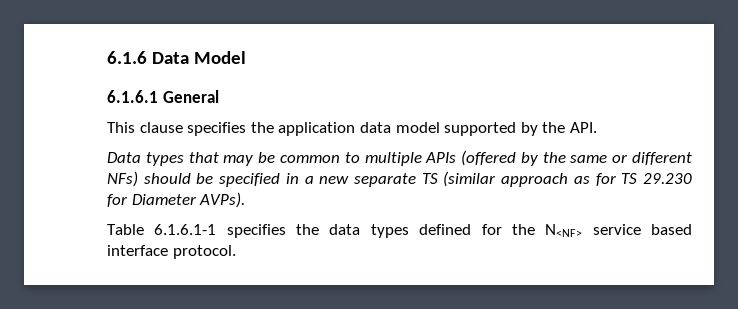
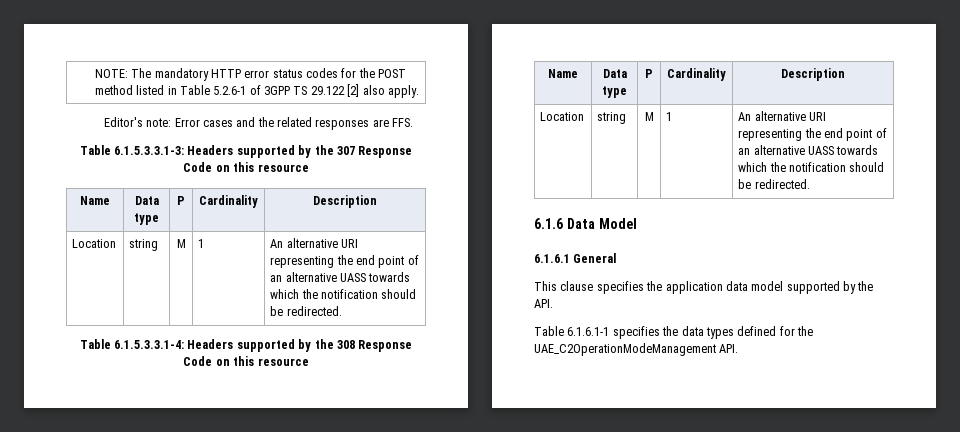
(107, 57) none -> [94,68,407,81] [94,84,419,98] [103,117,414,130] [79,145,413,158] [183,162,309,172] [80,196,110,205] [134,196,159,205] [134,213,159,225] [177,196,185,205] [199,195,258,208] [313,195,377,208] [72,239,117,248] [129,239,159,251] [176,239,186,248] [198,239,205,248] [270,238,358,248] [270,255,419,268] [270,272,411,282] [270,289,417,299] [270,306,342,316] [79,339,413,352] [183,356,309,366] [548,69,578,78] [602,69,627,78] [602,86,627,98] [645,69,653,78] [667,68,726,81] [781,68,845,81] [540,112,585,121] [597,112,627,124] [644,112,654,121] [666,112,673,121] [738,111,826,121] [738,128,887,141] [738,145,879,155] [738,162,885,172] [738,179,810,189] NOTE: The mandatory HTTP error status codes for the POST method listed in Table 5.2.6-1 of 3GPP TS 29.122 [2] also apply. // Editor's note: Error cases and the related responses are FFS. // Table 6.1.5.3.3.1-3: Headers supported by the 307 Response Code on this resource // Name | Data type | P | Cardinality | Description // Location | string | M | 1 | An alternative URI representing the end point of an alternative UASS towards which the notification should be redirected. // Table 6.1.5.3.3.1-4: Headers supported by the 308 Response Code on this resource // Name | Data type | P | Cardinality | Description // Location | string | M | 1 | An alternative URI representing the end point of an alternative UASS towards which the notification should be redirected. //
[107,150,692,166] [107,171,692,187] [107,192,246,208] // Data types that may be common to multiple APIs (offered by the same or different NFs) should be specified in a new separate TS (similar approach as for TS 29.230 for Diameter AVPs). -> (553, 303) none
[545,224,693,237] [107,245,236,259] N<NF> service based interface protocol. -> [534,343,739,356] UAE_C2OperationModeManagement API.

